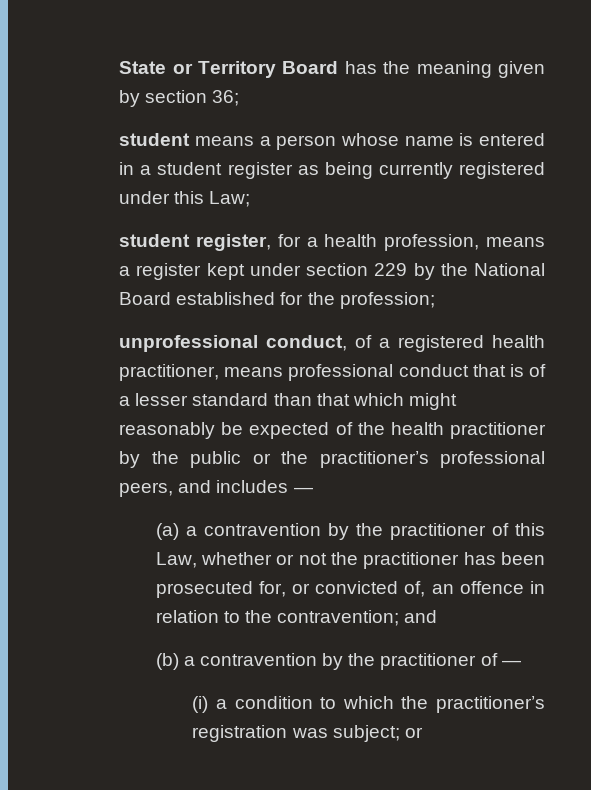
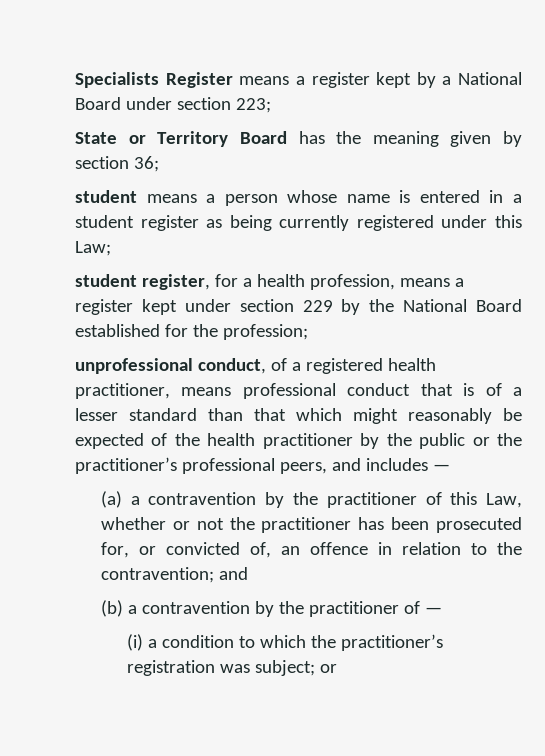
(119, 67) none -> [74,72,522,88] [74,97,271,113] Specialists Register means a register kept by a National Board under section 223; //

